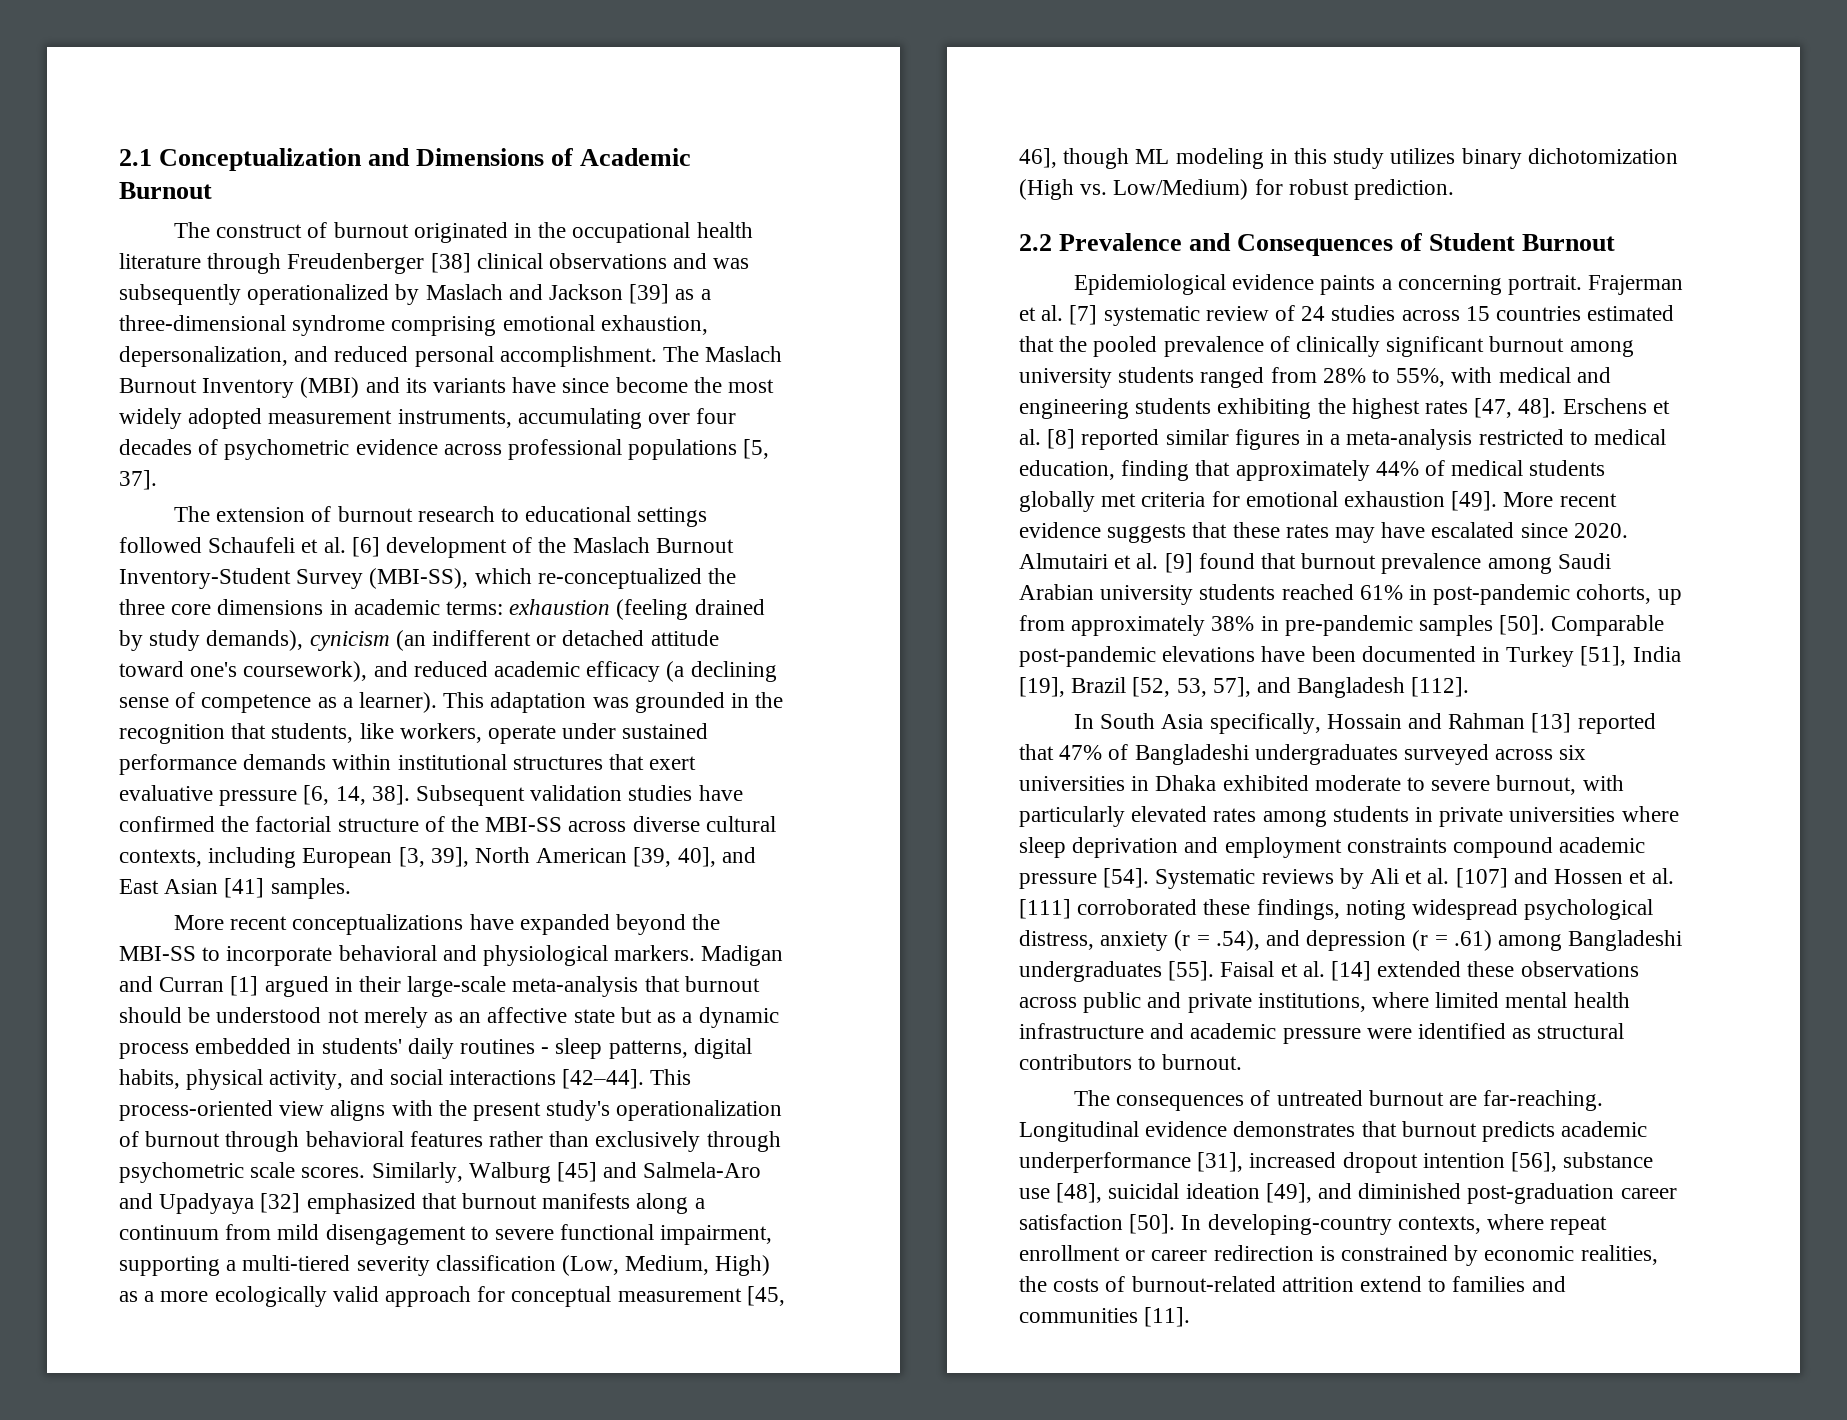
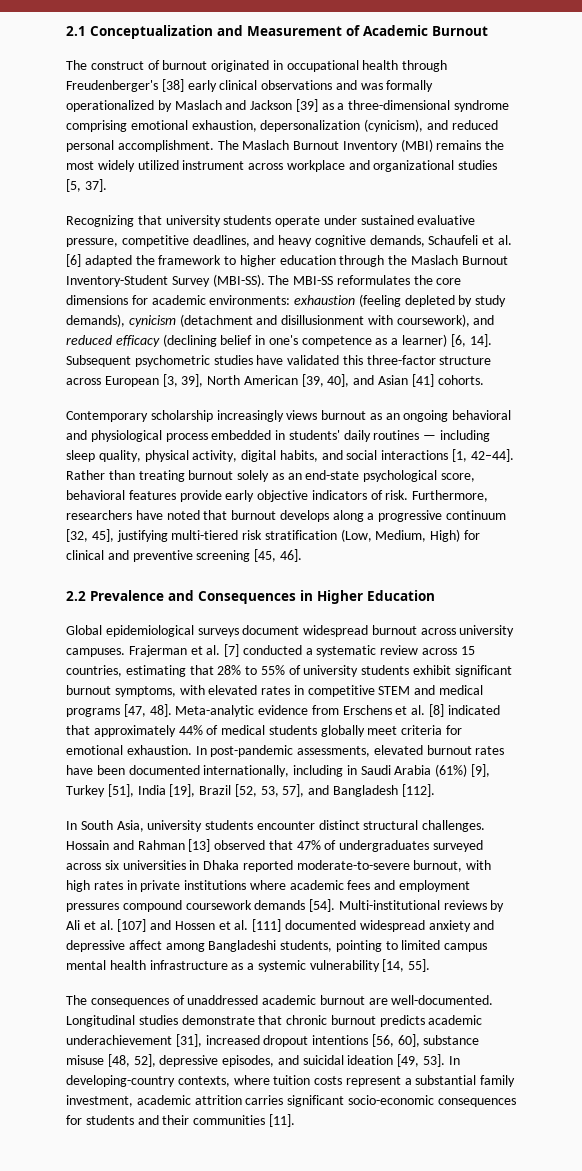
[416,148,545,166] Dimensions -> [247,26,342,36] Measurement
[538,222,567,238] the -> (283, 65) none
[119,253,471,274] literature through Freudenberger [38] -> [402,60,448,72] [66,79,217,92] through Freudenberger's [38] early
[119,284,241,305] subsequently -> [386,80,434,92] formally
[119,346,288,367] depersonalization, -> [260,119,424,132] depersonalization (cynicism),
[365,377,775,393] [119,408,737,429] [119,439,770,460] [119,470,157,490] [173,506,708,527] [119,537,533,558] and its variants have since become the most widely adopted measurement instruments, accumulating over four decades of psychometric evidence across professional populations [5, 37]. // The extension of burnout research to educational settings followed Schaufeli et al. [6] development of -> [436,140,505,150] [66,160,498,172] [66,179,107,192] [66,215,476,227] [66,235,513,247] [66,254,385,267] remains the most widely utilized instrument across workplace and organizational studies [5, 37]. // Recognizing that university students operate under sustained evaluative pressure, competitive deadlines, and heavy cognitive demands, Schaufeli et al. [6] adapted the framework to higher education through
[369,568,737,589] [119,599,504,615] (MBI-SS), which re-conceptualized the three core dimensions in academic terms: -> [212,274,462,287] [66,295,291,305] (MBI-SS). The MBI-SS reformulates the core dimensions for academic environments:
[694,599,765,615] drained -> [404,295,455,307] depleted
[395,630,719,651] [119,661,777,682] [119,692,784,713] [119,723,709,744] [119,754,697,775] [119,785,743,806] [119,816,776,832] [119,847,297,868] (an indifferent or detached attitude toward one's coursework), and reduced academic efficacy (a declining sense of competence as a learner). This adaptation was grounded in the recognition that students, like workers, operate under sustained performance demands within institutional structures that exert evaluative pressure [6, 14, 38]. Subsequent validation studies have confirmed the factorial structure of the MBI-SS across diverse cultural contexts, including -> [179,314,495,327] [66,334,492,347] [66,355,492,367] [66,378,101,385] (detachment and disillusionment with coursework), and reduced efficacy (declining belief in one's competence as a learner) [6, 14]. Subsequent psychometric studies have validated this three-factor structure across
[119,879,159,894] East -> (375, 380) none
[270,878,351,899] [173,914,721,935] [119,945,784,966] [119,976,760,997] [119,1007,779,1028] samples. // More recent conceptualizations have expanded beyond the MBI-SS to incorporate behavioral and physiological markers. Madigan and Curran [1] argued in their large-scale meta-analysis that burnout should be understood not merely as an affective state but as a dynamic -> [437,375,484,385] [66,410,512,422] [66,430,162,442] cohorts. // Contemporary scholarship increasingly views burnout as an ongoing behavioral and physiological
[541,1038,752,1059] [119,1069,692,1090] [119,1100,783,1121] [119,1131,781,1152] [119,1162,762,1183] [119,1193,631,1214] - sleep patterns, digital habits, physical activity, and social interactions [42–44]. This process-oriented view aligns with the present study's operationalization of burnout through behavioral features rather than exclusively through psychometric scale scores. Similarly, Walburg [45] and Salmela-Aro and Upadyaya [32] emphasized that burnout manifests -> [423,430,491,442] [66,449,514,462] [66,470,476,482] [66,490,489,502] [66,510,329,522] — including sleep quality, physical activity, digital habits, and social interactions [1, 42–44]. Rather than treating burnout solely as an end-state psychological score, behavioral features provide early objective indicators of risk. Furthermore, researchers have noted that burnout develops
[119,1224,773,1245] [119,1255,771,1276] [119,1286,785,1307] [1019,148,1678,169] [1019,179,1455,200] [1019,233,1616,256] [1073,274,1684,295] [1019,305,1675,326] [1019,336,1634,357] [1019,367,1611,388] [1019,398,1670,419] [1019,429,1667,450] [1019,460,1190,481] continuum from mild disengagement to severe functional impairment, supporting a multi-tiered severity classification (Low, Medium, High) as a more ecologically valid approach for conceptual measurement [45, 46], though ML modeling in this study utilizes binary dichotomization (High vs. Low/Medium) for robust prediction. // 2.2 Prevalence and Consequences of Student Burnout // Epidemiological evidence paints a concerning portrait. Frajerman et al. [7] systematic review of 24 studies across 15 countries estimated that the pooled prevalence of clinically significant burnout among university students ranged from 28% to 55%, with medical and engineering students exhibiting the highest rates [47, 48]. Erschens et al. [8] reported similar figures in a meta-analysis restricted to medical education, finding -> [378,510,507,522] [66,529,481,542] [66,549,302,562] [66,590,435,604] [66,625,515,637] [66,644,475,657] [66,665,512,677] [66,685,484,697] [66,704,500,717] progressive continuum [32, 45], justifying multi-tiered risk stratification (Low, Medium, High) for clinical and preventive screening [45, 46]. // 2.2 Prevalence and Consequences in Higher Education // Global epidemiological surveys document widespread burnout across university campuses. Frajerman et al. [7] conducted a systematic review across 15 countries, estimating that 28% to 55% of university students exhibit significant burnout symptoms, with elevated rates in competitive STEM and medical programs [47, 48]. Meta-analytic evidence from Erschens et al. [8] indicated
[1101,493,1137,507] met -> [367,726,398,735] meet
[1344,491,1617,511] [1019,522,1628,543] [1019,553,1611,574] [1019,584,1682,605] [1019,615,1665,636] [1019,646,1501,667] exhaustion [49]. More recent evidence suggests that these rates may have escalated since 2020. Almutairi et al. [9] found that burnout prevalence among Saudi Arabian university students reached 61% in post-pandemic cohorts, up from approximately 38% in pre-pandemic samples [50]. Comparable post-pandemic elevations have been documented in -> [126,745,505,757] [66,764,491,777] exhaustion. In post-pandemic assessments, elevated burnout rates have been documented internationally, including in Saudi Arabia (61%) [9],
[1161,713,1321,734] Asia specifically, -> [116,820,486,832] Asia, university students encounter distinct structural challenges.
[1577,713,1656,734] reported -> [214,840,266,850] observed
[1134,744,1249,765] Bangladeshi -> (337, 845) none
[1222,775,1624,795] [1019,806,1679,827] [1019,837,1646,858] [1019,868,1256,889] exhibited moderate to severe burnout, with particularly elevated rates among students in private universities where sleep deprivation and employment constraints compound academic pressure [54]. Systematic -> [242,860,492,872] [66,880,471,892] [66,899,440,912] reported moderate-to-severe burnout, with high rates in private institutions where academic fees and employment pressures compound coursework demands [54]. Multi-institutional
[1077,899,1654,920] [1019,930,1683,951] [1019,961,1639,982] [1019,992,1630,1013] [1019,1023,1625,1044] [1019,1054,1243,1070] [1073,1090,1604,1111] [1019,1121,1397,1142] corroborated these findings, noting widespread psychological distress, anxiety (r = .54), and depression (r = .61) among Bangladeshi undergraduates [55]. Faisal et al. [14] extended these observations across public and private institutions, where limited mental health infrastructure and academic pressure were identified as structural contributors to burnout. // The consequences of untreated burnout are far-reaching. Longitudinal evidence demonstrates that -> [285,920,495,932] [66,940,488,952] [66,959,431,972] [66,995,494,1007] [66,1015,328,1027] documented widespread anxiety and depressive affect among Bangladeshi students, pointing to limited campus mental health infrastructure as a systemic vulnerability [14, 55]. // The consequences of unaddressed academic burnout are well-documented. Longitudinal studies demonstrate that chronic
[1019,1152,1191,1173] underperformance -> [66,1035,172,1045] underachievement
[1422,1152,1654,1172] [1019,1183,1677,1204] [1019,1214,1608,1235] [1019,1245,1658,1266] [1019,1276,1566,1292] intention [56], substance use [48], suicidal ideation [49], and diminished post-graduation career satisfaction [50]. In developing-country contexts, where repeat enrollment or career redirection is constrained by economic realities, the costs of burnout-related attrition extend to families and -> [312,1034,480,1047] [66,1054,460,1067] [66,1075,516,1087] [66,1095,516,1107] [66,1115,190,1125] intentions [56, 60], substance misuse [48, 52], depressive episodes, and suicidal ideation [49, 53]. In developing-country contexts, where tuition costs represent a substantial family investment, academic attrition carries significant socio-economic consequences for students and their

